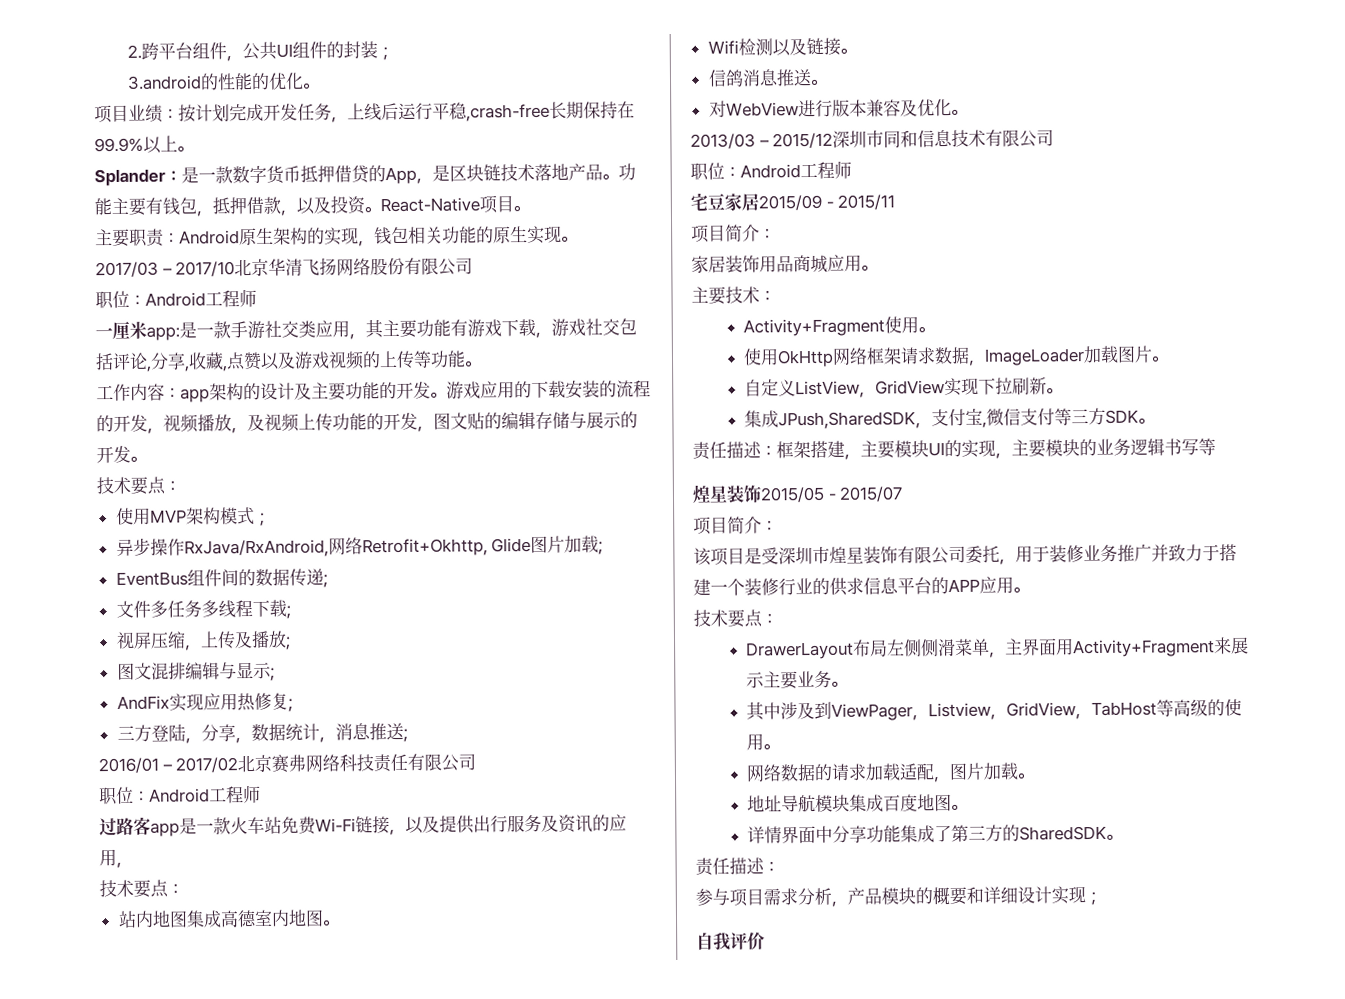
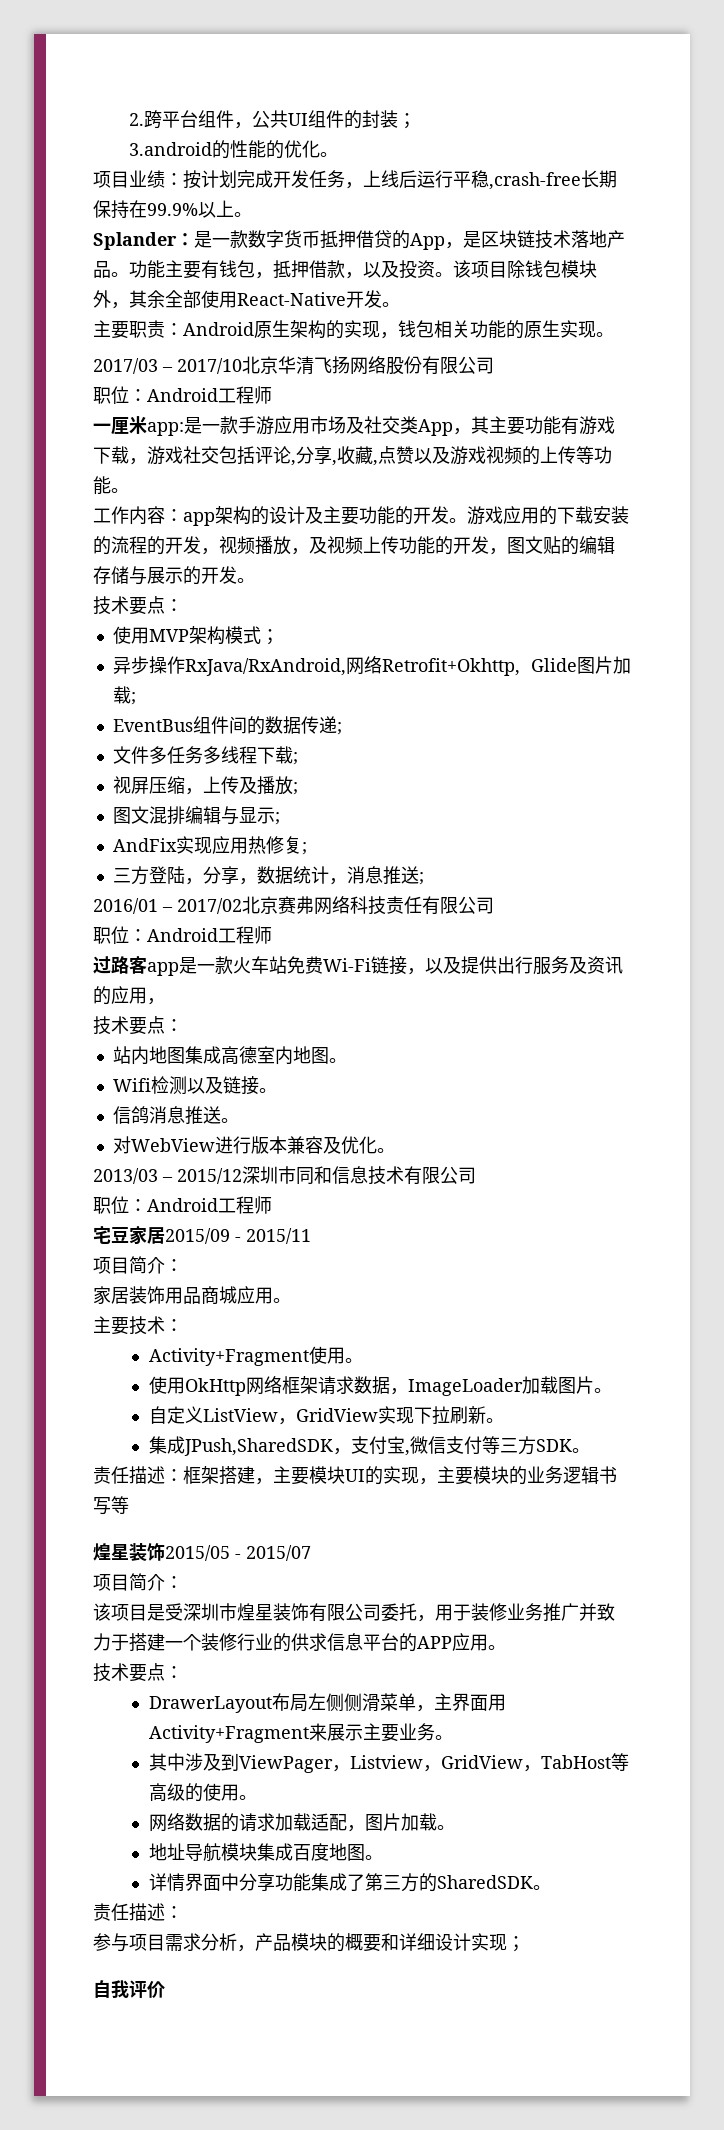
[380,195,514,214] React-Native项目 -> [453,260,597,278] [93,290,382,309] 该项目除钱包模块外，其余全部使用React-Native开发
[264,320,350,338] 社交类应用 -> [274,416,453,436] 应用市场及社交类App

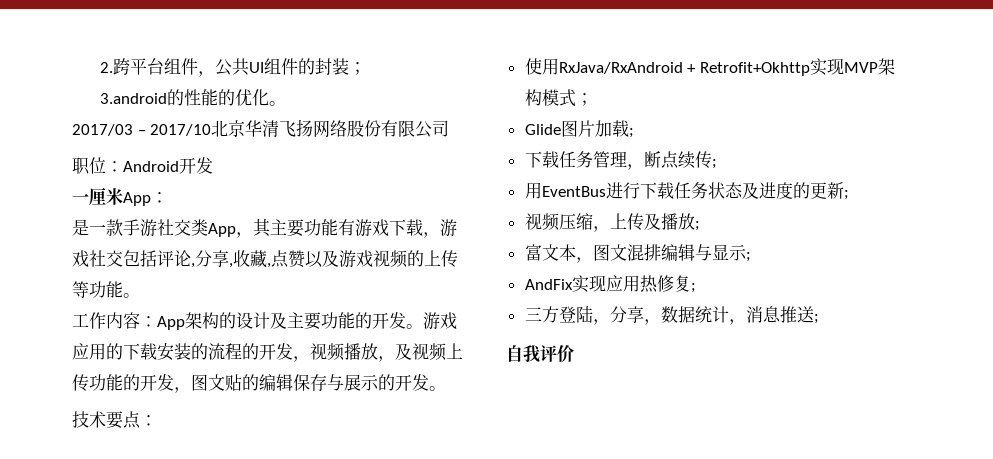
[93,170,617,190] [93,200,252,219] [93,230,625,250] [93,260,597,279] [93,290,400,309] [93,320,614,339] // 项目业绩：按计划完成开发任务，上线后运行平稳,crash-free长期保持在99.9%以上。 // Splander：是一款数字货币抵押借贷的App，是区块链技术落地产品。功能主要有钱包，抵押借款，以及投资。该项目除钱包模块外，其余全部使用React-Native开发。 // 主要职责：Android原生架构的实现，钱包相关功能的原生实现。 -> (287, 103) none
[218,386,272,404] 工程师 -> [179,157,213,174] 开发
[147,422,184,436] app: -> [123,192,168,206] App： //
[274,416,364,434] 应用市场及 -> (157, 228) none
[183,512,215,526] app -> [157,316,185,330] App
[93,566,129,584] 存储 -> [293,374,327,391] 保存
(149, 635) none -> [558,58,844,76] RxJava/RxAndroid + Retrofit+Okhttp实现
[112,656,520,676] 异步操作RxJava/RxAndroid,网络Retrofit+Okhttp, -> (593, 99) none
[112,716,342,735] [112,746,293,764] EventBus组件间的数据传递; // 文件多任务多线程下载 -> [524,151,717,170] [524,182,844,199] 下载任务管理，断点续传; // 用EventBus进行下载任务状态及进度的更新
[130,777,149,794] 屏 -> [541,213,560,231] 频
(298, 788) none -> [524,244,593,263] 富文本，
[93,896,494,915] [93,926,272,944] [93,956,623,976] [93,986,165,1005] [93,1016,183,1035] [112,1046,347,1065] [112,1076,277,1095] [112,1106,239,1125] [112,1136,395,1154] [93,1166,476,1185] [93,1196,272,1214] [93,1226,311,1244] [93,1256,183,1274] [93,1286,291,1305] [93,1316,183,1335] [148,1346,363,1366] [148,1376,612,1396] [148,1406,504,1425] [148,1436,590,1456] [93,1466,617,1485] [93,1496,129,1515] [93,1543,311,1561] [93,1573,183,1591] [93,1603,615,1622] [93,1633,506,1652] [93,1663,183,1682] [148,1693,506,1713] [148,1723,453,1743] [148,1753,629,1773] [148,1783,257,1802] [148,1813,455,1832] [148,1843,383,1861] [148,1873,551,1892] [93,1903,183,1921] [93,1933,525,1952] // 2016/01 – 2017/02北京赛弗网络科技责任有限公司 // 职位：Android工程师 // 过路客app是一款火车站免费Wi-Fi链接，以及提供出行服务及资讯的应用， // 技术要点： // 站内地图集成高德室内地图。 // Wifi检测以及链接。 // 信鸽消息推送。 // 对WebView进行版本兼容及优化。 // 2013/03 – 2015/12深圳市同和信息技术有限公司 // 职位：Android工程师 // 宅豆家居2015/09 - 2015/11 // 项目简介： // 家居装饰用品商城应用。 // 主要技术： // Activity+Fragment使用。 // 使用OkHttp网络框架请求数据，ImageLoader加载图片。 // 自定义ListView，GridView实现下拉刷新。 // 集成JPush,SharedSDK，支付宝,微信支付等三方SDK。 // 责任描述：框架搭建，主要模块UI的实现，主要模块的业务逻辑书写等 // 煌星装饰2015/05 - 2015/07 // 项目简介： // 该项目是受深圳市煌星装饰有限公司委托，用于装修业务推广并致力于搭建一个装修行业的供求信息平台的APP应用。 // 技术要点： // DrawerLayout布局左侧侧滑菜单，主界面用Activity+Fragment来展示主要业务。 // 其中涉及到ViewPager，Listview，GridView，TabHost等高级的使用。 // 网络数据的请求加载适配，图片加载。 // 地址导航模块集成百度地图。 // 详情界面中分享功能集成了第三方的SharedSDK。 // 责任描述： // 参与项目需求分析，产品模块的概要和详细设计实现； -> (819, 319) none

